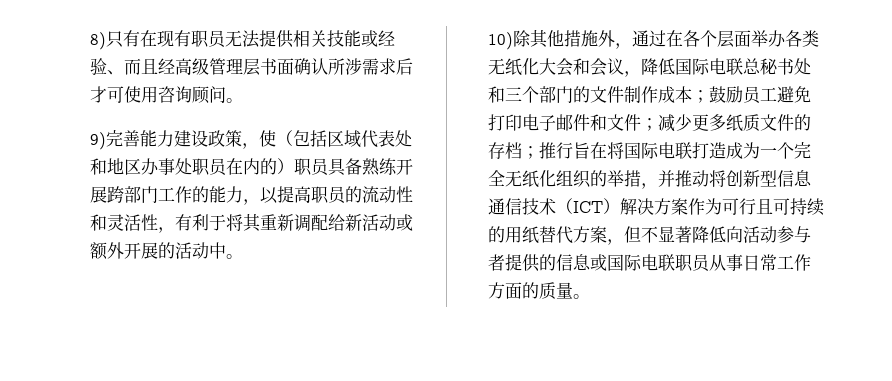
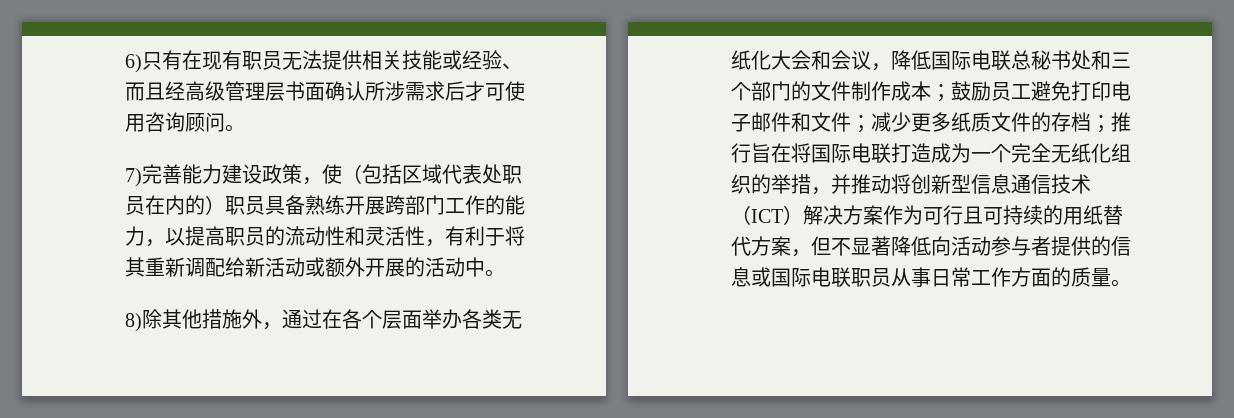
[89,32,106,50] 8) -> [125,54,143,73] 6)
[89,132,106,150] 9) -> [125,168,143,187] 7)
[89,158,192,175] 和地区办事处 -> (503, 174) none
[487,32,513,50] 10) -> [125,313,143,332] 8)

